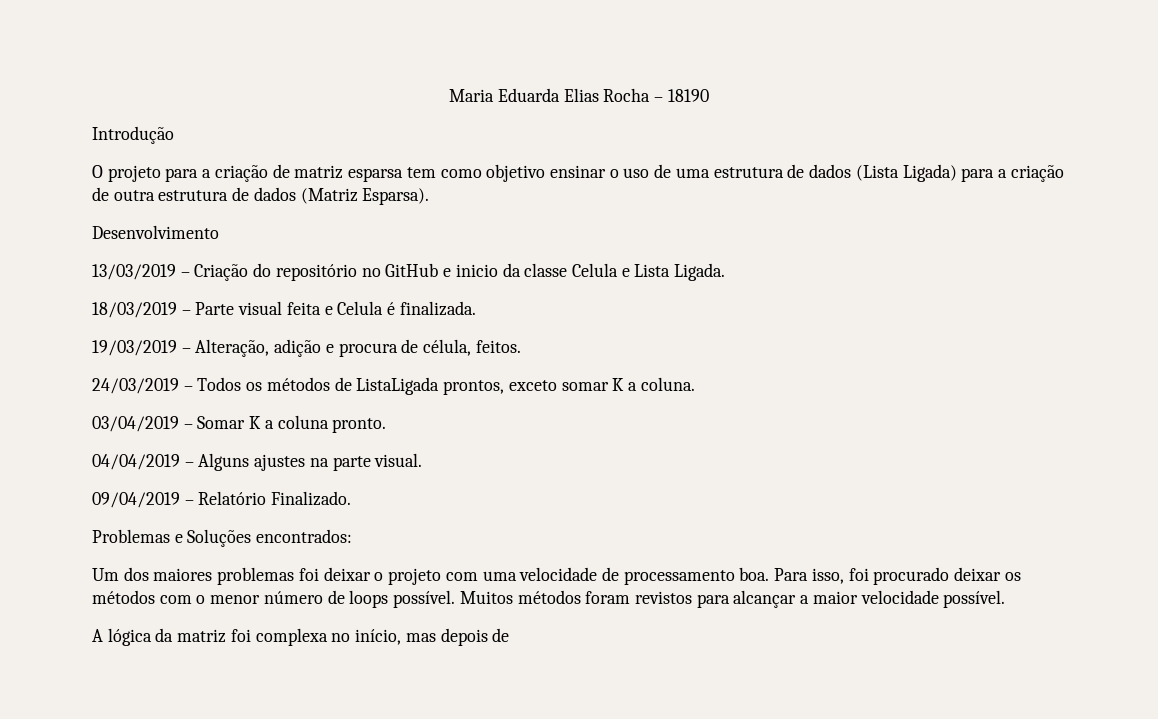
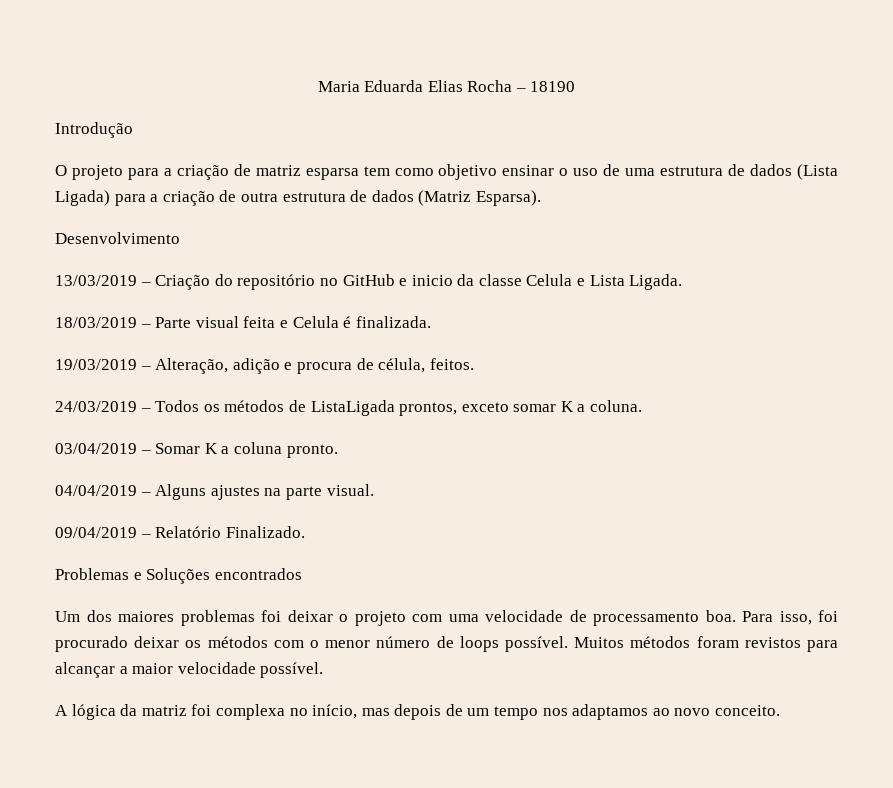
[256,529,353,543] encontrados: -> [214,568,302,580] encontrados
(510, 635) none -> [467,704,781,720] um tempo nos adaptamos ao novo conceito.

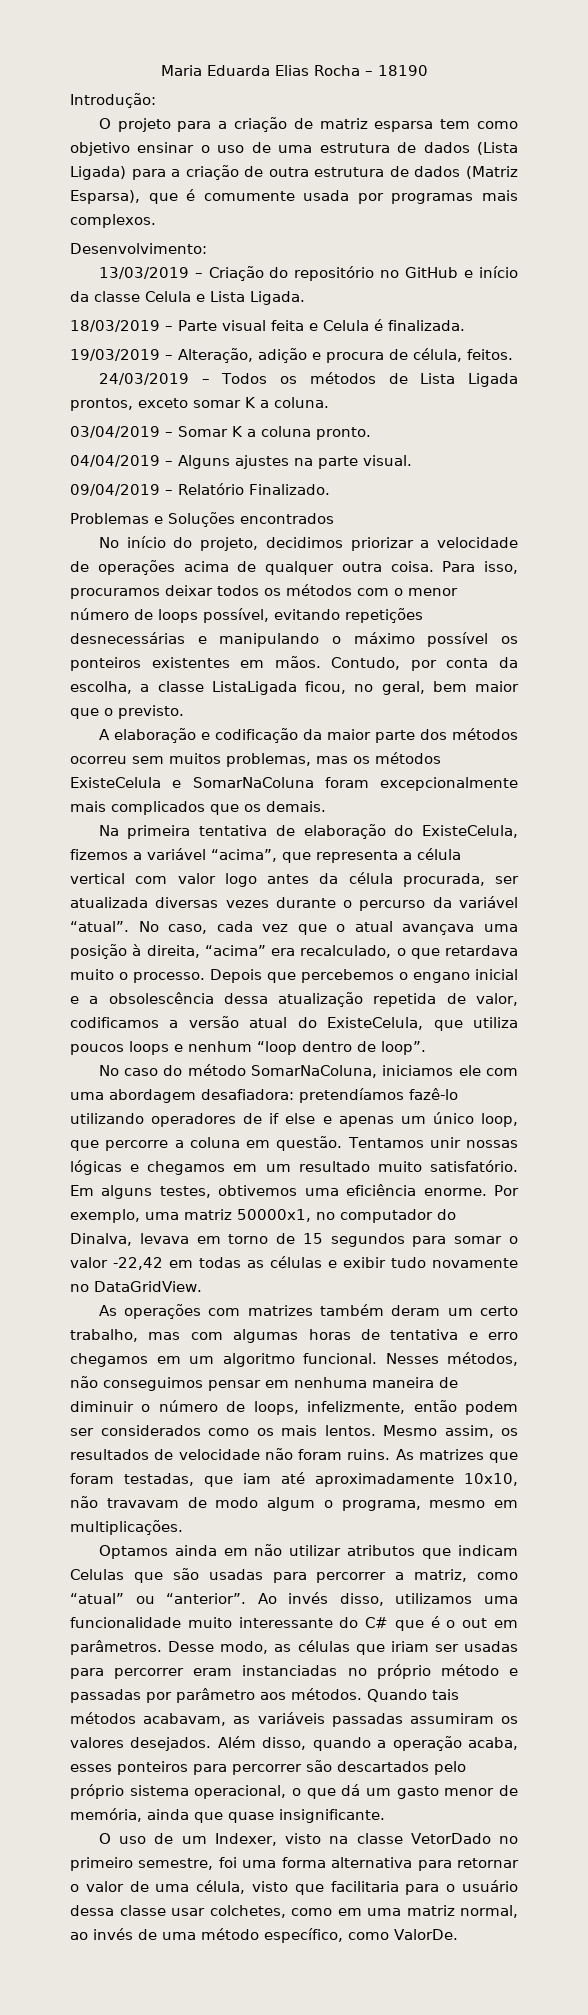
[55,122,133,138] Introdução -> [70,93,156,108] Introdução:
[475,190,541,206] [55,232,180,244] Esparsa). // Desenvolvimento -> [70,189,518,204] [70,214,156,228] [70,243,207,254] Esparsa), que é comumente usada por programas mais complexos. // Desenvolvimento:
[411,275,453,286] inicio -> [478,266,518,278] início
[310,400,395,416] ListaLigada -> [420,373,518,387] Lista Ligada
[55,610,838,626] [55,636,180,652] Um dos maiores problemas foi deixar o projeto com uma velocidade de processamento boa. Para isso, foi procurado deixar -> [98,536,518,551] [70,560,518,575] [70,585,259,599] No início do projeto, decidimos priorizar a velocidade de operações acima de qualquer outra coisa. Para isso, procuramos deixar todos
[504,636,839,652] [55,662,324,678] [55,704,781,720] possível. Muitos métodos foram revistos para alcançar a maior velocidade possível. // A lógica da matriz foi complexa no início, mas depois de um tempo nos adaptamos ao novo conceito. -> [203,608,423,623] [70,632,518,647] [70,656,518,671] [70,681,519,695] [70,705,184,719] [98,728,518,743] [70,752,441,767] [70,777,518,791] [70,801,326,815] [98,824,518,839] [70,848,461,863] [70,872,519,887] [70,896,518,911] [70,921,518,935] [70,944,518,959] [70,969,518,983] [70,992,518,1007] [70,1016,518,1031] [70,1041,426,1055] [98,1064,518,1078] [70,1088,458,1103] [70,1112,518,1127] [70,1136,518,1151] [70,1160,518,1175] [70,1184,519,1199] [70,1209,456,1223] [70,1233,518,1247] [70,1256,518,1270] [70,1281,202,1292] [98,1304,518,1319] [70,1329,518,1343] [70,1352,518,1367] [70,1376,458,1391] [70,1400,518,1415] [70,1425,518,1438] [70,1448,518,1463] [70,1472,518,1487] [70,1496,518,1511] [70,1520,183,1535] [98,1544,518,1559] [70,1568,518,1583] [70,1592,518,1606] [70,1616,518,1631] [70,1640,518,1655] [70,1664,519,1679] [70,1688,459,1703] [70,1712,518,1727] [70,1736,518,1751] [70,1760,466,1775] [70,1784,518,1799] [70,1808,385,1823] [98,1833,518,1846] [70,1857,519,1871] [70,1880,518,1895] [70,1905,518,1918] [70,1928,458,1943] possível, evitando repetições desnecessárias e manipulando o máximo possível os ponteiros existentes em mãos. Contudo, por conta da escolha, a classe ListaLigada ficou, no geral, bem maior que o previsto. // A elaboração e codificação da maior parte dos métodos ocorreu sem muitos problemas, mas os métodos ExisteCelula e SomarNaColuna foram excepcionalmente mais complicados que os demais. // Na primeira tentativa de elaboração do ExisteCelula, fizemos a variável “acima”, que representa a célula vertical com valor logo antes da célula procurada, ser atualizada diversas vezes durante o percurso da variável “atual”. No caso, cada vez que o atual avançava uma posição à direita, “acima” era recalculado, o que retardava muito o processo. Depois que percebemos o engano inicial e a obsolescência dessa atualização repetida de valor, codificamos a versão atual do ExisteCelula, que utiliza poucos loops e nenhum “loop dentro de loop”. // No caso do método SomarNaColuna, iniciamos ele com uma abordagem desafiadora: pretendíamos fazê-lo utilizando operadores de if else e apenas um único loop, que percorre a coluna em questão. Tentamos unir nossas lógicas e chegamos em um resultado muito satisfatório. Em alguns testes, obtivemos uma eficiência enorme. Por exemplo, uma matriz 50000x1, no computador do Dinalva, levava em torno de 15 segundos para somar o valor -22,42 em todas as células e exibir tudo novamente no DataGridView. // As operações com matrizes também deram um certo trabalho, mas com algumas horas de tentativa e erro chegamos em um algoritmo funcional. Nesses métodos, não conseguimos pensar em nenhuma maneira de diminuir o número de loops, infelizmente, então podem ser considerados como os mais lentos. Mesmo assim, os resultados de velocidade não foram ruins. As matrizes que foram testadas, que iam até aproximadamente 10x10, não travavam de modo algum o programa, mesmo em multiplicações. // Optamos ainda em não utilizar atributos que indicam Celulas que são usadas para percorrer a matriz, como “atual” ou “anterior”. Ao invés disso, utilizamos uma funcionalidade muito interessante do C# que é o out em parâmetros. Desse modo, as células que iriam ser usadas para percorrer eram instanciadas no próprio método e passadas por parâmetro aos métodos. Quando tais métodos acabavam, as variáveis passadas assumiram os valores desejados. Além disso, quando a operação acaba, esses ponteiros para percorrer são descartados pelo próprio sistema operacional, o que dá um gasto menor de memória, ainda que quase insignificante. // O uso de um Indexer, visto na classe VetorDado no primeiro semestre, foi uma forma alternativa para retornar o valor de uma célula, visto que facilitaria para o usuário dessa classe usar colchetes, como em uma matriz normal, ao invés de uma método específico, como ValorDe.

